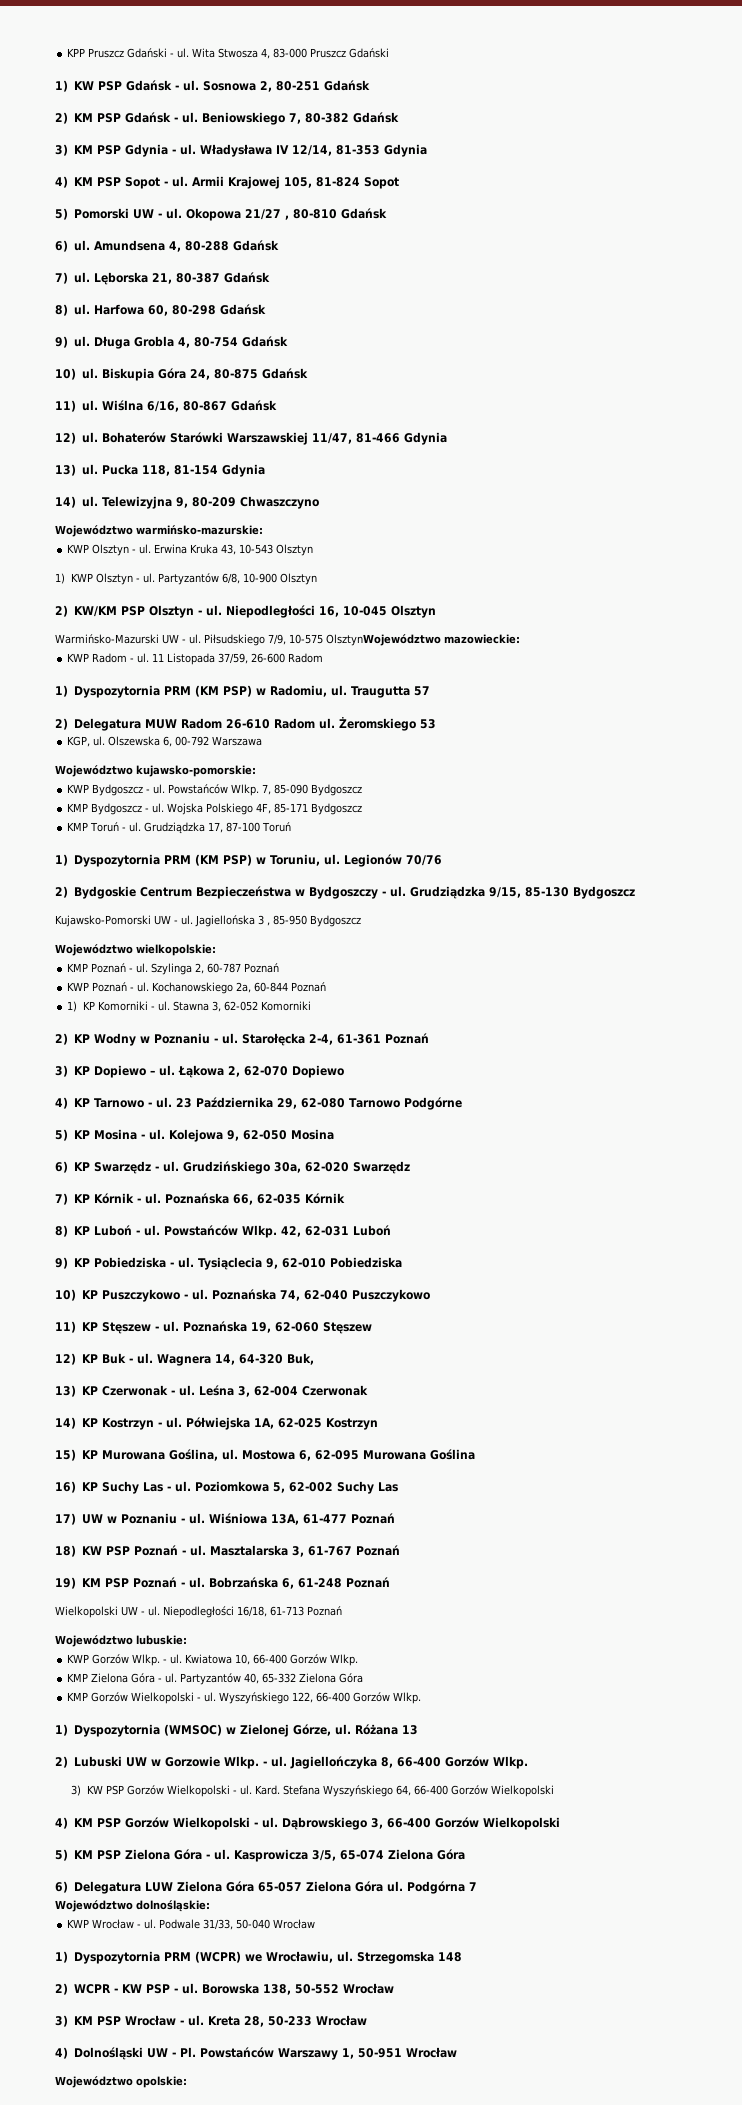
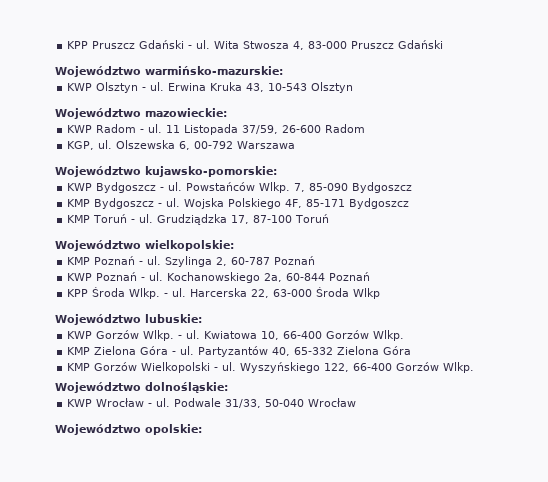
[55,80,370,92] [55,112,399,125] [55,144,427,157] [55,176,399,189] [55,208,387,221] [55,240,279,252] [55,272,270,285] [55,304,266,316] [55,336,288,349] [55,368,308,381] [55,400,277,412] [55,432,447,445] [55,464,265,477] [55,496,320,509] // 1) KW PSP Gdańsk - ul. Sosnowa 2, 80-251 Gdańsk // 2) KM PSP Gdańsk - ul. Beniowskiego 7, 80-382 Gdańsk // 3) KM PSP Gdynia - ul. Władysława IV 12/14, 81-353 Gdynia // 4) KM PSP Sopot - ul. Armii Krajowej 105, 81-824 Sopot // 5) Pomorski UW - ul. Okopowa 21/27 , 80-810 Gdańsk // 6) ul. Amundsena 4, 80-288 Gdańsk // 7) ul. Lęborska 21, 80-387 Gdańsk // 8) ul. Harfowa 60, 80-298 Gdańsk // 9) ul. Długa Grobla 4, 80-754 Gdańsk // 10) ul. Biskupia Góra 24, 80-875 Gdańsk // 11) ul. Wiślna 6/16, 80-867 Gdańsk // 12) ul. Bohaterów Starówki Warszawskiej 11/47, 81-466 Gdynia // 13) ul. Pucka 118, 81-154 Gdynia // 14) ul. Telewizyjna 9, 80-209 Chwaszczyno -> (444, 44) none
[55,573,317,585] [55,605,436,618] [55,634,441,646] 1) KWP Olsztyn - ul. Partyzantów 6/8, 10-900 Olsztyn // 2) KW/KM PSP Olsztyn - ul. Niepodległości 16, 10-045 Olsztyn // Warmińsko-Mazurski UW - ul. Piłsudskiego 7/9, 10-575 OlsztynWojewództwo -> [55,108,141,119] Województwo
[55,685,431,698] [55,717,436,731] // 1) Dyspozytornia PRM (KM PSP) w Radomiu, ul. Traugutta 57 // 2) Delegatura MUW Radom 26-610 Radom ul. Żeromskiego 53 -> (366, 128) none
[55,854,443,867] [55,886,635,899] [55,915,361,927] // 1) Dyspozytornia PRM (KM PSP) w Toruniu, ul. Legionów 70/76 // 2) Bydgoskie Centrum Bezpieczeństwa w Bydgoszczy - ul. Grudziądzka 9/15, 85-130 Bydgoszcz // Kujawsko-Pomorski UW - ul. Jagiellońska 3 , 85-950 Bydgoszcz -> (330, 218) none
[67,1001,311,1012] [55,1033,429,1046] [55,1065,344,1078] [55,1097,463,1110] [55,1129,334,1142] [55,1161,410,1174] [55,1193,345,1205] [55,1225,391,1238] [55,1257,403,1270] [55,1289,430,1302] [55,1321,372,1334] [55,1353,314,1366] [55,1385,368,1397] [55,1417,378,1430] [55,1449,475,1461] [55,1481,398,1494] [55,1513,395,1525] [55,1545,400,1557] [55,1577,390,1589] [55,1606,342,1618] 1) KP Komorniki - ul. Stawna 3, 62-052 Komorniki // 2) KP Wodny w Poznaniu - ul. Starołęcka 2-4, 61-361 Poznań // 3) KP Dopiewo – ul. Łąkowa 2, 62-070 Dopiewo // 4) KP Tarnowo - ul. 23 Października 29, 62-080 Tarnowo Podgórne // 5) KP Mosina - ul. Kolejowa 9, 62-050 Mosina // 6) KP Swarzędz - ul. Grudzińskiego 30a, 62-020 Swarzędz // 7) KP Kórnik - ul. Poznańska 66, 62-035 Kórnik // 8) KP Luboń - ul. Powstańców Wlkp. 42, 62-031 Luboń // 9) KP Pobiedziska - ul. Tysiąclecia 9, 62-010 Pobiedziska // 10) KP Puszczykowo - ul. Poznańska 74, 62-040 Puszczykowo // 11) KP Stęszew - ul. Poznańska 19, 62-060 Stęszew // 12) KP Buk - ul. Wagnera 14, 64-320 Buk, // 13) KP Czerwonak - ul. Leśna 3, 62-004 Czerwonak // 14) KP Kostrzyn - ul. Półwiejska 1A, 62-025 Kostrzyn // 15) KP Murowana Goślina, ul. Mostowa 6, 62-095 Murowana Goślina // 16) KP Suchy Las - ul. Poziomkowa 5, 62-002 Suchy Las // 17) UW w Poznaniu - ul. Wiśniowa 13A, 61-477 Poznań // 18) KW PSP Poznań - ul. Masztalarska 3, 61-767 Poznań // 19) KM PSP Poznań - ul. Bobrzańska 6, 61-248 Poznań // Wielkopolski UW - ul. Niepodległości 16/18, 61-713 Poznań -> [67,287,381,299] KPP Środa Wlkp. - ul. Harcerska 22, 63-000 Środa Wlkp
[55,1724,418,1737] [55,1756,528,1769] [70,1785,554,1797] [55,1817,560,1830] [55,1849,465,1862] [55,1881,477,1894] // 1) Dyspozytornia (WMSOC) w Zielonej Górze, ul. Różana 13 // 2) Lubuski UW w Gorzowie Wlkp. - ul. Jagiellończyka 8, 66-400 Gorzów Wlkp. // 3) KW PSP Gorzów Wielkopolski - ul. Kard. Stefana Wyszyńskiego 64, 66-400 Gorzów Wielkopolski // 4) KM PSP Gorzów Wielkopolski - ul. Dąbrowskiego 3, 66-400 Gorzów Wielkopolski // 5) KM PSP Zielona Góra - ul. Kasprowicza 3/5, 65-074 Zielona Góra // 6) Delegatura LUW Zielona Góra 65-057 Zielona Góra ul. Podgórna 7 -> (475, 367) none
[55,1951,462,1964] [55,1983,394,1995] [55,2015,367,2027] [55,2047,457,2060] // 1) Dyspozytornia PRM (WCPR) we Wrocławiu, ul. Strzegomska 148 // 2) WCPR - KW PSP - ul. Borowska 138, 50-552 Wrocław // 3) KM PSP Wrocław - ul. Kreta 28, 50-233 Wrocław // 4) Dolnośląski UW - Pl. Powstańców Warszawy 1, 50-951 Wrocław -> (357, 402) none

